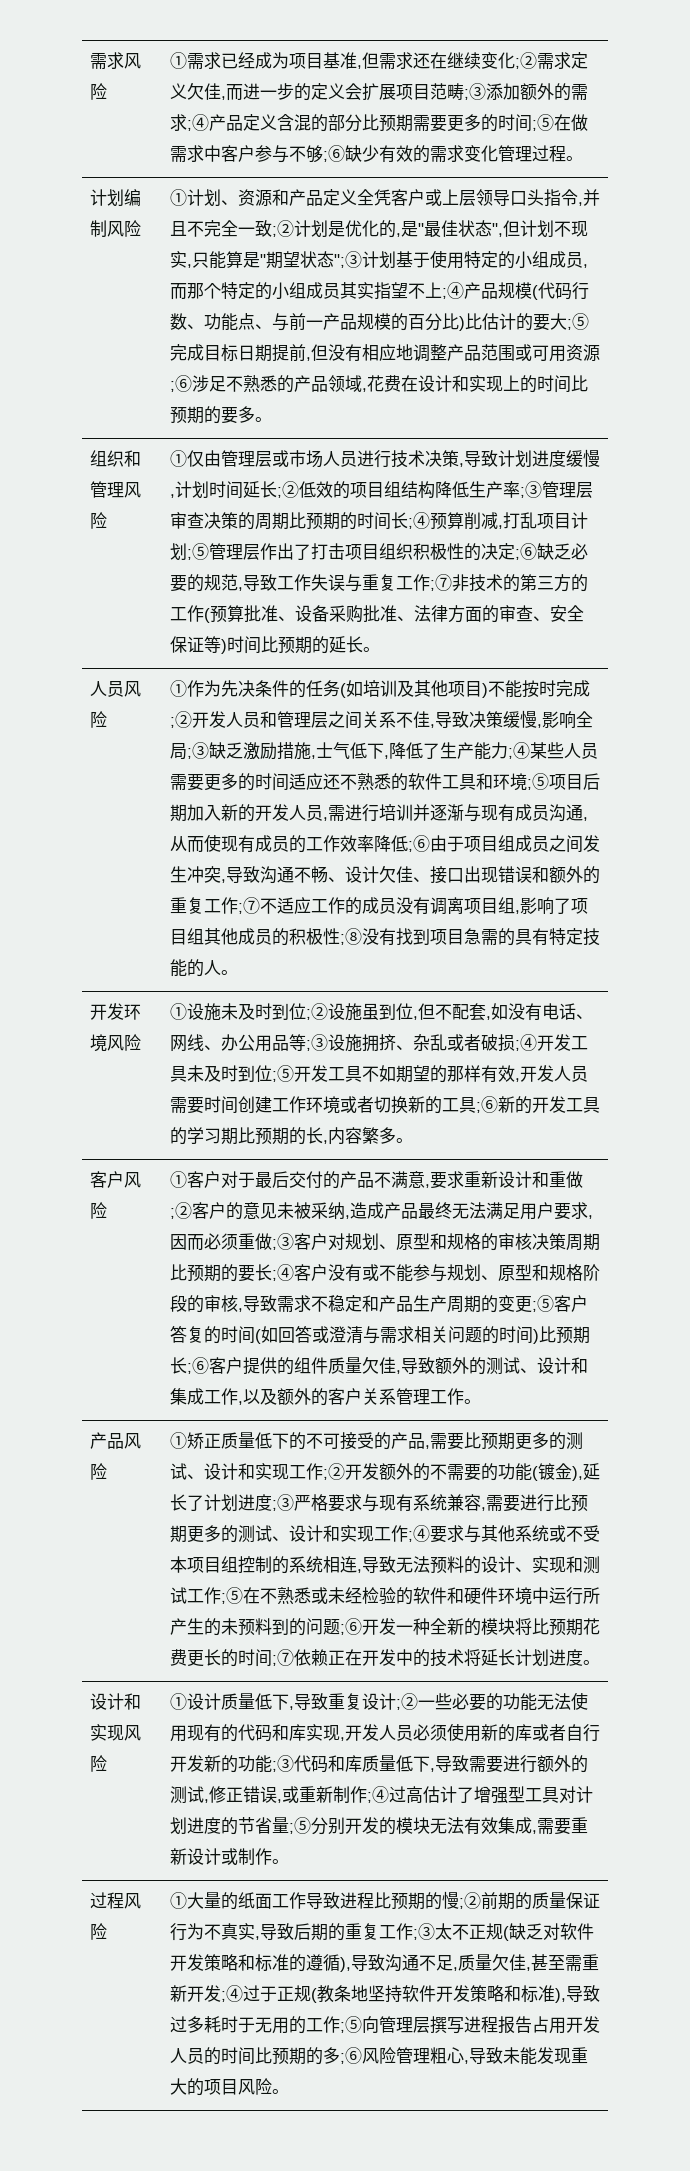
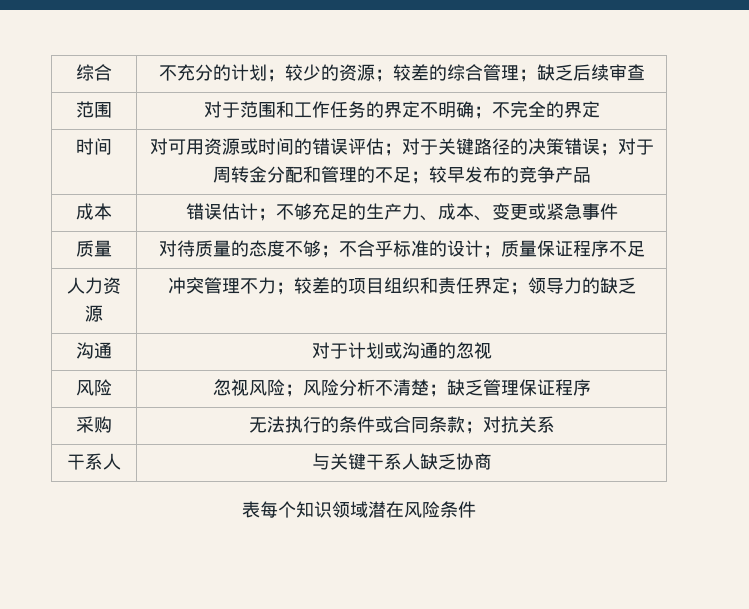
[89,52,141,69] [89,83,107,100] [169,52,588,69] [169,83,588,101] [169,114,588,132] [169,145,583,163] [89,189,141,206] [89,220,141,237] [169,189,600,207] [169,220,588,238] [169,250,588,269] [169,282,589,300] [169,313,589,331] [169,344,600,362] [169,375,588,393] [169,406,272,424] [89,450,141,467] [89,481,141,498] [89,512,107,529] [169,449,600,468] [169,481,593,499] [169,512,588,530] [169,543,588,561] [169,574,588,592] [169,605,584,623] [169,636,380,654] [89,681,141,697] [89,711,107,728] [169,680,590,698] [169,710,593,729] [169,742,598,760] [169,773,600,791] [169,804,588,822] [169,834,600,853] [169,866,600,884] [169,897,588,915] [169,928,600,946] [169,959,238,977] [89,1003,141,1020] [89,1034,141,1052] [169,1003,593,1021] [169,1034,588,1052] [169,1065,588,1083] [169,1096,600,1114] [169,1127,413,1145] [89,1171,141,1188] [89,1202,107,1219] [169,1171,583,1189] [169,1202,593,1220] [169,1233,600,1251] [169,1264,600,1282] [169,1295,588,1313] [169,1325,590,1344] [169,1357,588,1375] [169,1388,481,1406] [89,1432,141,1449] [89,1463,107,1480] [169,1432,583,1450] [169,1463,600,1481] [169,1494,588,1512] [169,1525,600,1543] [169,1556,600,1574] [169,1587,600,1605] [169,1618,600,1636] [169,1649,600,1667] [89,1693,141,1710] [89,1724,141,1741] [89,1755,107,1772] [169,1692,588,1711] [169,1723,600,1742] [169,1755,588,1773] [169,1786,593,1804] [169,1817,588,1835] [169,1848,289,1865] [89,1892,141,1909] [89,1923,107,1940] [169,1891,600,1910] [169,1923,594,1941] [169,1954,599,1972] [169,1985,600,2003] [169,2016,600,2034] [169,2047,588,2065] [169,2078,289,2096] 需求风险 | ①需求已经成为项目基准,但需求还在继续变化;②需求定义欠佳,而进一步的定义会扩展项目范畴;③添加额外的需求;④产品定义含混的部分比预期需要更多的时间;⑤在做需求中客户参与不够;⑥缺少有效的需求变化管理过程。 // 计划编制风险 | ①计划、资源和产品定义全凭客户或上层领导口头指令,并且不完全一致;②计划是优化的,是"最佳状态",但计划不现实,只能算是"期望状态";③计划基于使用特定的小组成员,而那个特定的小组成员其实指望不上;④产品规模(代码行数、功能点、与前一产品规模的百分比)比估计的要大;⑤完成目标日期提前,但没有相应地调整产品范围或可用资源;⑥涉足不熟悉的产品领域,花费在设计和实现上的时间比预期的要多。 // 组织和管理风险 | ①仅由管理层或市场人员进行技术决策,导致计划进度缓慢,计划时间延长;②低效的项目组结构降低生产率;③管理层审查决策的周期比预期的时间长;④预算削减,打乱项目计划;⑤管理层作出了打击项目组织积极性的决定;⑥缺乏必要的规范,导致工作失误与重复工作;⑦非技术的第三方的工作(预算批准、设备采购批准、法律方面的审查、安全保证等)时间比预期的延长。 // 人员风险 | ①作为先决条件的任务(如培训及其他项目)不能按时完成;②开发人员和管理层之间关系不佳,导致决策缓慢,影响全局;③缺乏激励措施,士气低下,降低了生产能力;④某些人员需要更多的时间适应还不熟悉的软件工具和环境;⑤项目后期加入新的开发人员,需进行培训并逐渐与现有成员沟通,从而使现有成员的工作效率降低;⑥由于项目组成员之间发生冲突,导致沟通不畅、设计欠佳、接口出现错误和额外的重复工作;⑦不适应工作的成员没有调离项目组,影响了项目组其他成员的积极性;⑧没有找到项目急需的具有特定技能的人。 // 开发环境风险 | ①设施未及时到位;②设施虽到位,但不配套,如没有电话、网线、办公用品等;③设施拥挤、杂乱或者破损;④开发工具未及时到位;⑤开发工具不如期望的那样有效,开发人员需要时间创建工作环境或者切换新的工具;⑥新的开发工具的学习期比预期的长,内容繁多。 // 客户风险 | ①客户对于最后交付的产品不满意,要求重新设计和重做;②客户的意见未被采纳,造成产品最终无法满足用户要求,因而必须重做;③客户对规划、原型和规格的审核决策周期比预期的要长;④客户没有或不能参与规划、原型和规格阶段的审核,导致需求不稳定和产品生产周期的变更;⑤客户答复的时间(如回答或澄清与需求相关问题的时间)比预期长;⑥客户提供的组件质量欠佳,导致额外的测试、设计和集成工作,以及额外的客户关系管理工作。 // 产品风险 | ①矫正质量低下的不可接受的产品,需要比预期更多的测试、设计和实现工作;②开发额外的不需要的功能(镀金),延长了计划进度;③严格要求与现有系统兼容,需要进行比预期更多的测试、设计和实现工作;④要求与其他系统或不受本项目组控制的系统相连,导致无法预料的设计、实现和测试工作;⑤在不熟悉或未经检验的软件和硬件环境中运行所产生的未预料到的问题;⑥开发一种全新的模块将比预期花费更长的时间;⑦依赖正在开发中的技术将延长计划进度。 // 设计和实现风险 | ①设计质量低下,导致重复设计;②一些必要的功能无法使用现有的代码和库实现,开发人员必须使用新的库或者自行开发新的功能;③代码和库质量低下,导致需要进行额外的测试,修正错误,或重新制作;④过高估计了增强型工具对计划进度的节省量;⑤分别开发的模块无法有效集成,需要重新设计或制作。 // 过程风险 | ①大量的纸面工作导致进程比预期的慢;②前期的质量保证行为不真实,导致后期的重复工作;③太不正规(缺乏对软件开发策略和标准的遵循),导致沟通不足,质量欠佳,甚至需重新开发;④过于正规(教条地坚持软件开发策略和标准),导致过多耗时于无用的工作;⑤向管理层撰写进程报告占用开发人员的时间比预期的多;⑥风险管理粗心,导致未能发现重大的项目风险。 -> [76,64,112,81] [158,64,645,82] [76,101,112,118] [203,101,600,119] [76,138,112,155] [149,138,654,156] [212,166,591,184] [76,203,112,220] [185,203,618,221] [76,240,112,257] [158,240,645,258] [67,277,121,294] [85,305,103,322] [167,277,636,295] [76,342,112,359] [311,342,492,359] [76,379,112,396] [212,379,591,397] [76,416,112,433] [248,416,555,434] [67,453,121,470] [311,453,492,470] [242,501,476,518] 综合 | 不充分的计划；较少的资源；较差的综合管理；缺乏后续审查 // 范围 | 对于范围和工作任务的界定不明确；不完全的界定 // 时间 | 对可用资源或时间的错误评估；对于关键路径的决策错误；对于周转金分配和管理的不足；较早发布的竞争产品 // 成本 | 错误估计；不够充足的生产力、成本、变更或紧急事件 // 质量 | 对待质量的态度不够；不合乎标准的设计；质量保证程序不足 // 人力资源 | 冲突管理不力；较差的项目组织和责任界定；领导力的缺乏 // 沟通 | 对于计划或沟通的忽视 // 风险 | 忽视风险；风险分析不清楚；缺乏管理保证程序 // 采购 | 无法执行的条件或合同条款；对抗关系 // 干系人 | 与关键干系人缺乏协商 // 表每个知识领域潜在风险条件

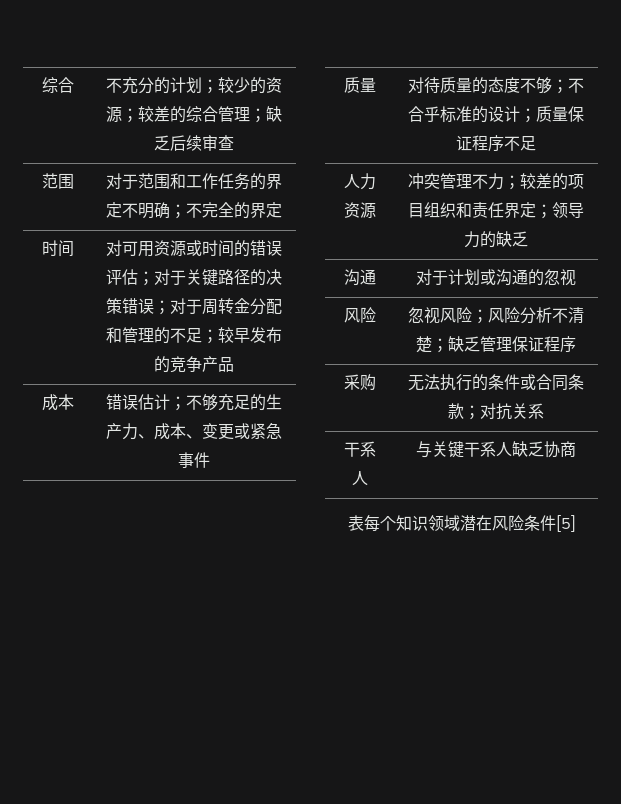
(476, 509) none -> [555,515,576,532] [5]

